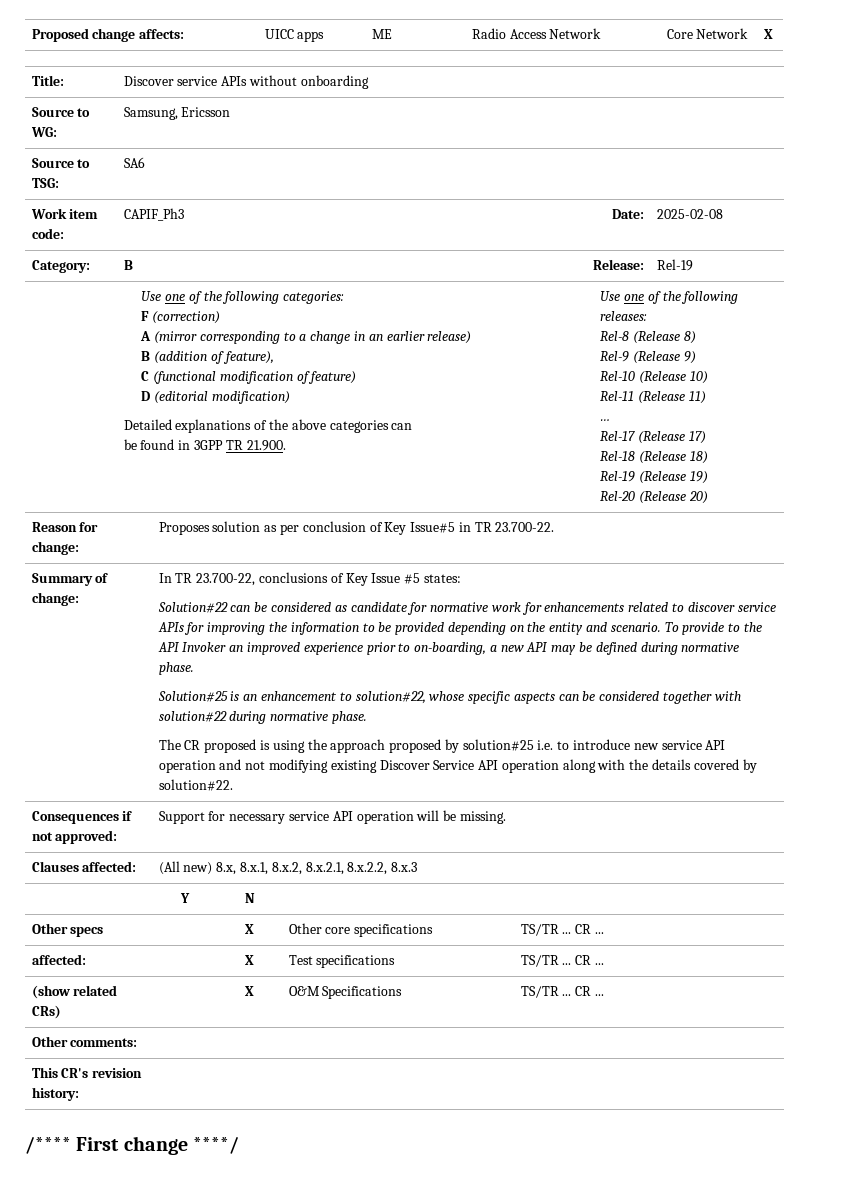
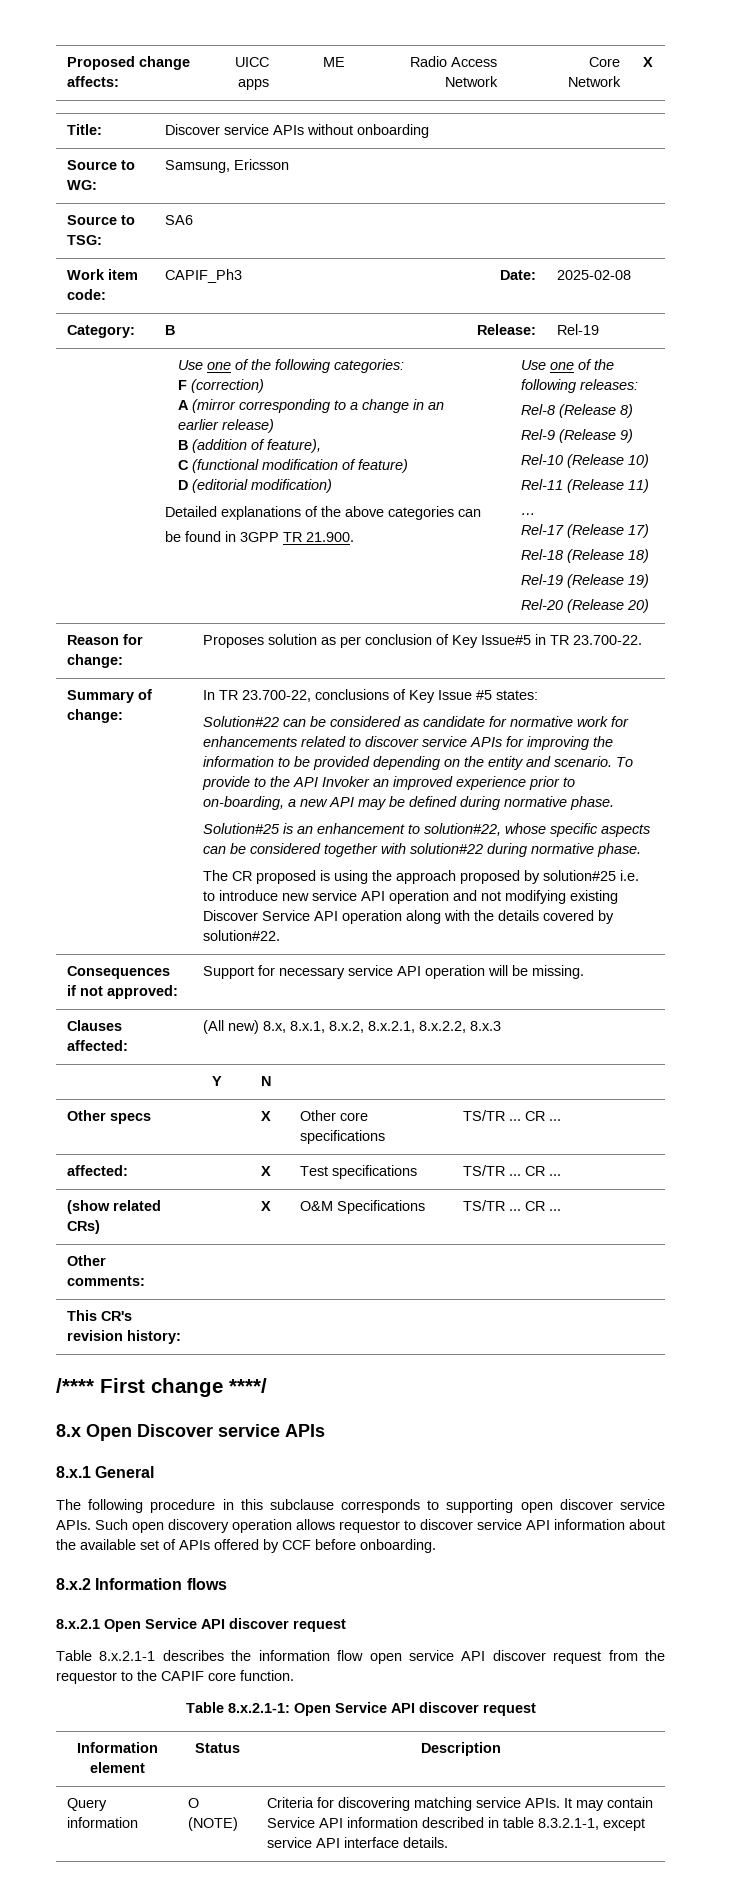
(239, 1145) none -> [56,1424,325,1441] [56,1466,155,1478] [56,1499,665,1513] [56,1519,665,1533] [56,1539,436,1553] [56,1578,227,1590] [56,1618,346,1632] [56,1650,665,1664] [56,1670,294,1684] [185,1702,536,1716] [76,1742,158,1753] [89,1762,145,1773] [194,1743,240,1753] [420,1742,501,1756] [67,1798,108,1811] [67,1817,139,1828] [188,1798,200,1808] [188,1817,239,1831] [267,1797,654,1811] [267,1817,646,1831] [267,1837,449,1848] // 8.x Open Discover service APIs // 8.x.1 General // The following procedure in this subclause corresponds to supporting open discover service APIs. Such open discovery operation allows requestor to discover service API information about the available set of APIs offered by CCF before onboarding. // 8.x.2 Information flows // 8.x.2.1 Open Service API discover request // Table 8.x.2.1-1 describes the information flow open service API discover request from the requestor to the CAPIF core function. // Table 8.x.2.1-1: Open Service API discover request // Information element | Status | Description // Query information | O (NOTE) | Criteria for discovering matching service APIs. It may contain Service API information described in table 8.3.2.1-1, except service API interface details.

